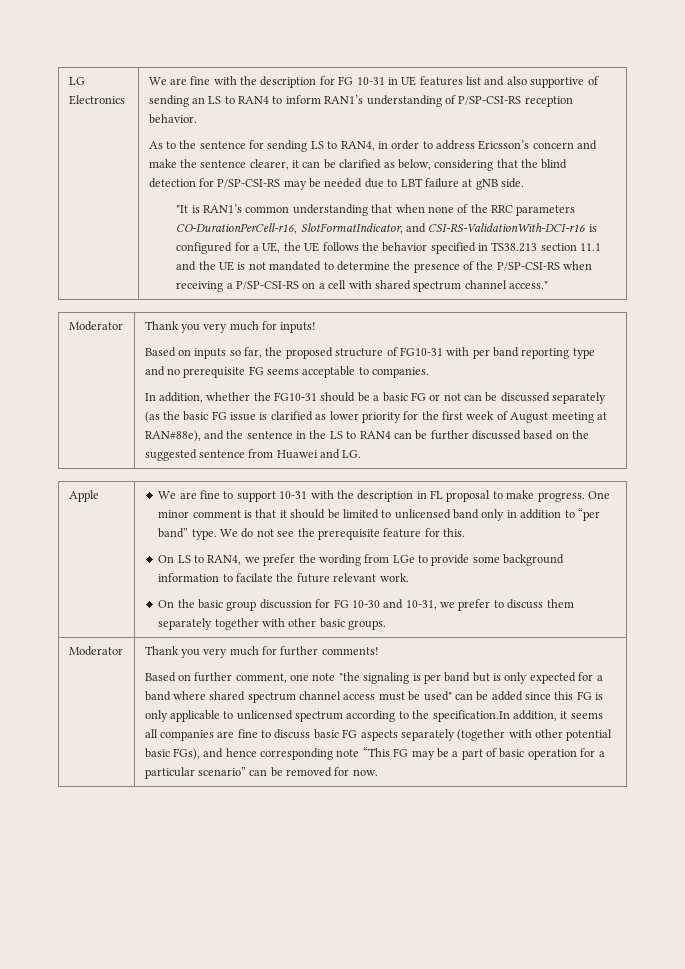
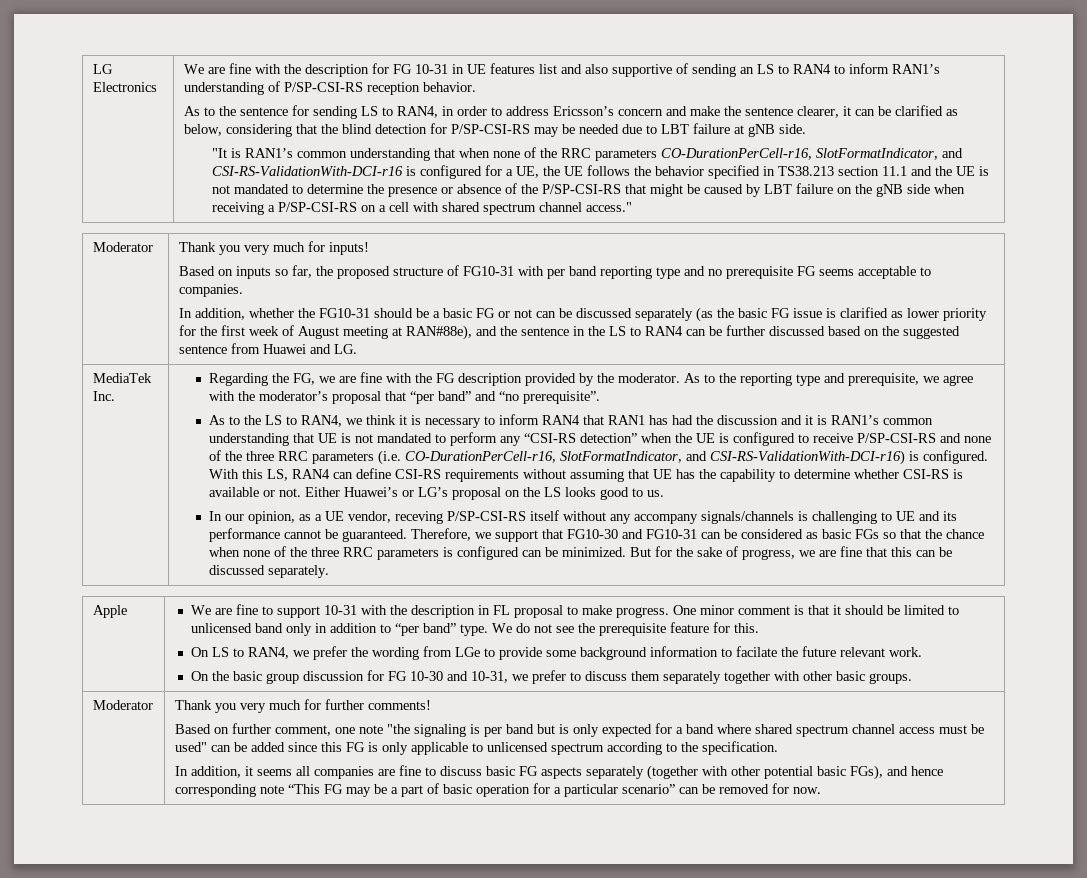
(460, 268) none -> [441,184,502,194] or absence
(560, 266) none -> [625,183,931,197] that might be caused by LBT failure on the gNB side
(362, 454) none -> [92,373,152,383] [92,391,115,401] [208,372,973,386] [208,391,600,404] [208,414,933,428] [208,432,991,446] [208,450,988,465] [208,468,963,482] [208,487,664,500] [208,510,957,524] [208,528,984,542] [208,546,952,560] [208,565,329,578] // MediaTek Inc. | Regarding the FG, we are fine with the FG description provided by the moderator. As to the reporting type and prerequisite, we agree with the moderator’s proposal that “per band” and “no prerequisite”. // As to the LS to RAN4, we think it is necessary to inform RAN4 that RAN1 has had the discussion and it is RAN1’s common understanding that UE is not mandated to perform any “CSI-RS detection” when the UE is configured to receive P/SP-CSI-RS and none of the three RRC parameters (i.e. CO-DurationPerCell-r16, SlotFormatIndicator, and CSI-RS-ValidationWith-DCI-r16) is configured. With this LS, RAN4 can define CSI-RS requirements without assuming that UE has the capability to determine whether CSI-RS is available or not. Either Huawei’s or LG’s proposal on the LS looks good to us. // In our opinion, as a UE vendor, receving P/SP-CSI-RS itself without any accompany signals/channels is challenging to UE and its performance cannot be guaranteed. Therefore, we support that FG10-30 and FG10-31 can be considered as basic FGs so that the chance when none of the three RRC parameters is configured can be minimized. But for the sake of progress, we are fine that this can be discussed separately.
[432,710,510,722] specification.In -> [701,741,778,755] [174,766,188,776] specification. // In

